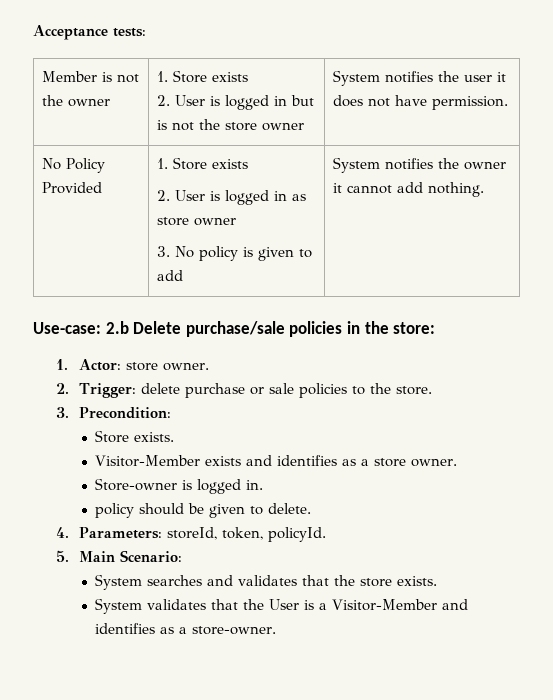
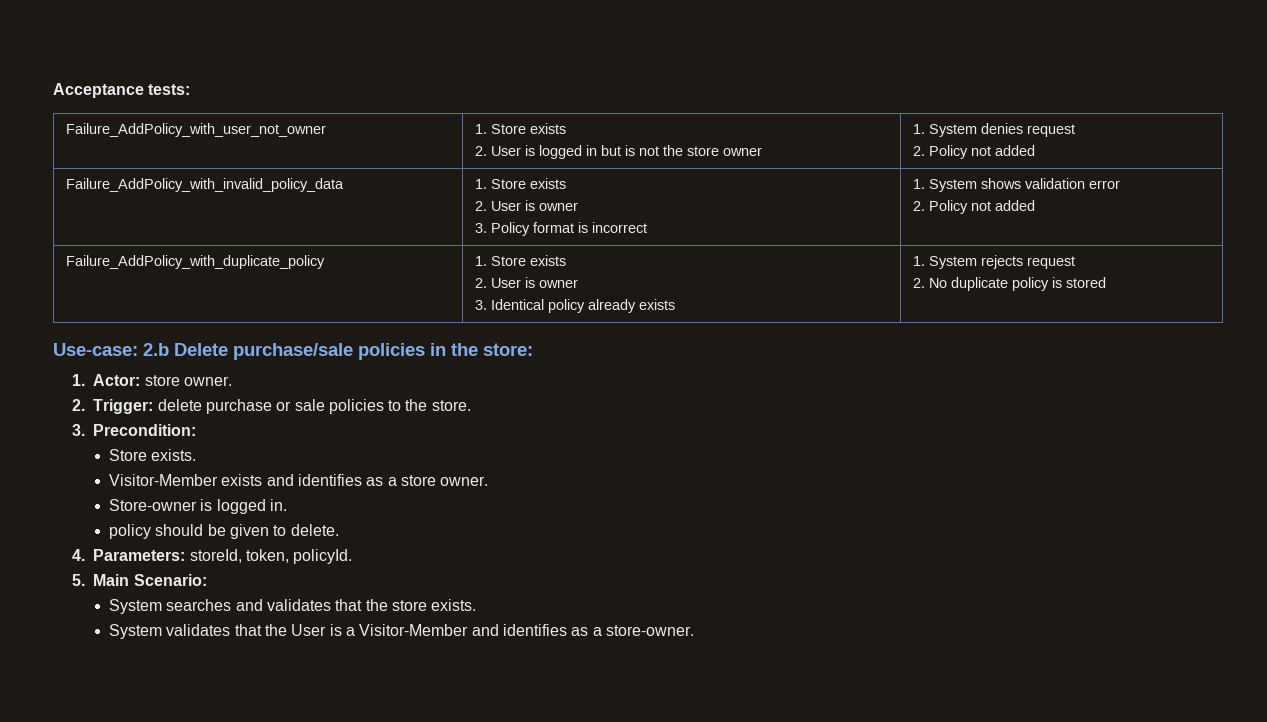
[41,71,139,83] [41,95,110,107] Member is not the owner -> [65,123,326,137] Failure_AddPolicy_with_user_not_owner
[332,70,506,86] [332,95,508,110] [41,158,105,173] [41,182,102,194] [156,157,248,170] [156,190,306,205] [156,217,236,226] [156,246,312,261] [156,270,183,281] [332,157,506,173] [332,182,484,197] System notifies the user it does not have permission. // No Policy Provided | 1. Store exists // 2. User is logged in as store owner // 3. No policy is given to add | System notifies the owner it cannot add nothing. -> [912,123,1075,137] [912,145,1035,159] [65,178,344,192] [474,178,566,189] [474,200,578,211] [474,222,647,236] [912,178,1120,192] [912,200,1035,214] [65,255,325,269] [474,255,566,266] [474,277,578,288] [474,299,675,313] [912,255,1075,269] [912,277,1106,291] 1. System denies request // 2. Policy not added // Failure_AddPolicy_with_invalid_policy_data | 1. Store exists // 2. User is owner // 3. Policy format is incorrect | 1. System shows validation error // 2. Policy not added // Failure_AddPolicy_with_duplicate_policy | 1. Store exists // 2. User is owner // 3. Identical policy already exists | 1. System rejects request // 2. No duplicate policy is stored

